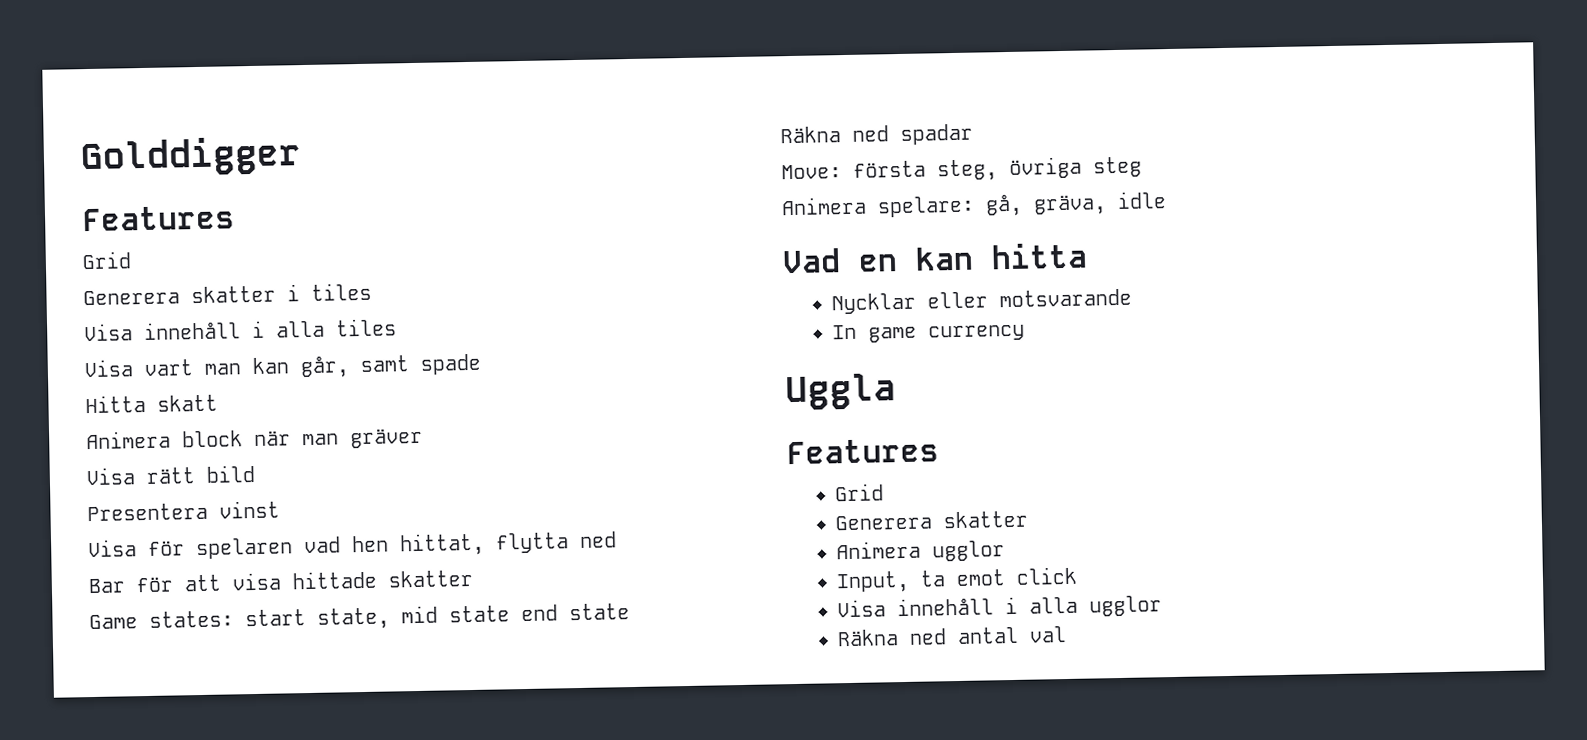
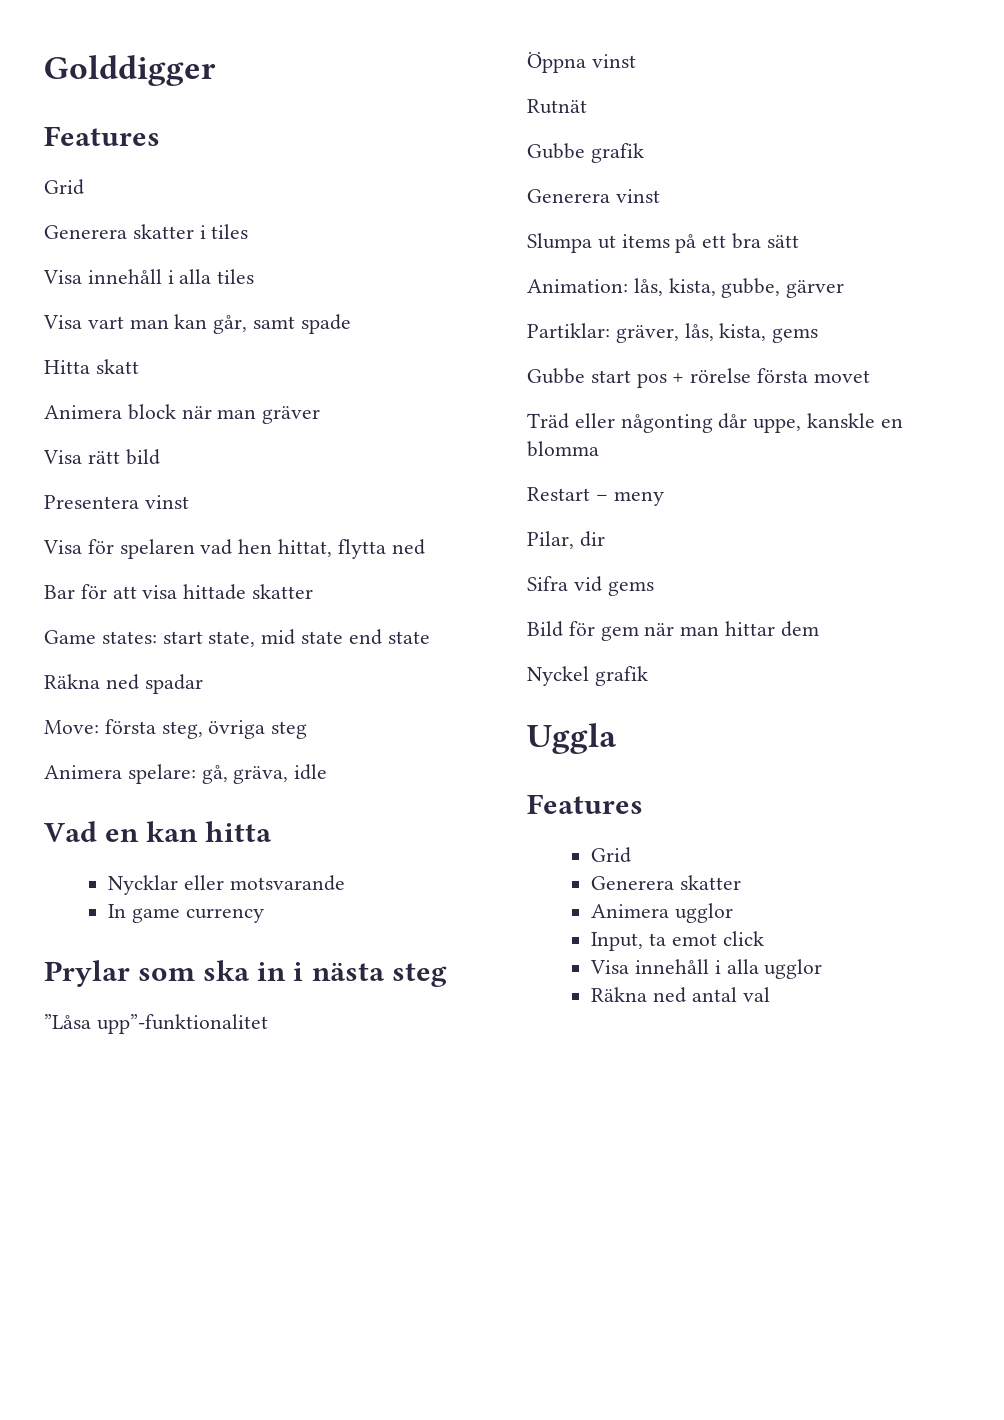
(1026, 333) none -> [44,960,447,987] [44,1014,268,1034] [527,51,636,73] [527,99,587,114] [527,143,644,163] [527,189,660,203] [527,233,799,253] [527,278,845,298] [527,323,819,343] [527,368,870,388] [527,413,903,433] [527,441,599,457] [527,487,664,506] [527,531,605,549] [527,576,654,596] [527,621,819,641] [527,666,648,686] // Prylar som ska in i nästa steg // ”Låsa upp”-funktionalitet // Öppna vinst // Rutnät // Gubbe grafik // Generera vinst // Slumpa ut items på ett bra sätt // Animation: lås, kista, gubbe, gärver // Partiklar: gräver, lås, kista, gems // Gubbe start pos + rörelse första movet // Träd eller någonting dår uppe, kanskle en blomma // Restart – meny // Pilar, dir // Sifra vid gems // Bild för gem när man hittar dem // Nyckel grafik

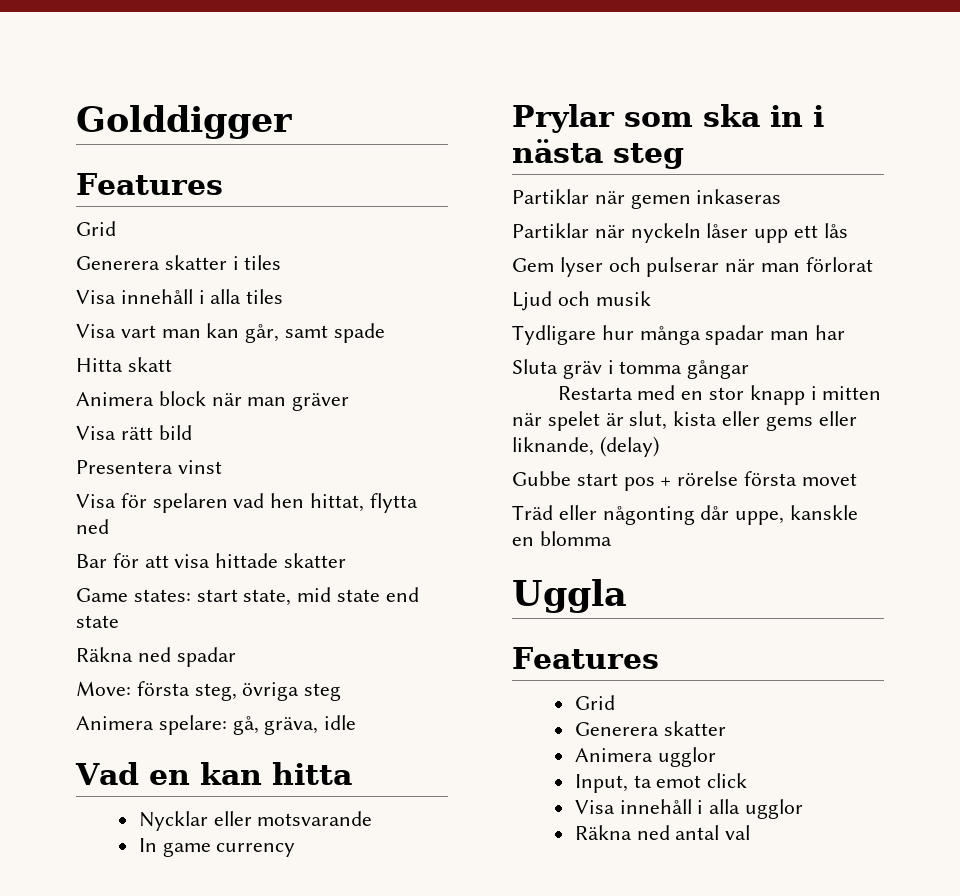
[44,1014,268,1034] [527,51,636,73] [527,99,587,114] [527,143,644,163] [527,189,660,203] [527,233,799,253] [527,278,845,298] [527,323,819,343] ”Låsa upp”-funktionalitet // Öppna vinst // Rutnät // Gubbe grafik // Generera vinst // Slumpa ut items på ett bra sätt // Animation: lås, kista, gubbe, gärver // Partiklar: gräver, lås, kista, gems -> [512,189,782,209] [512,223,848,243] [512,257,873,277] [512,291,651,311] [512,325,846,345] [512,359,750,379] [557,385,882,405] [512,411,857,431] [512,436,659,457] Partiklar när gemen inkaseras // Partiklar när nyckeln låser upp ett lås // Gem lyser och pulserar när man förlorat // Ljud och musik // Tydligare hur många spadar man har // Sluta gräv i tomma gångar // Restarta med en stor knapp i mitten när spelet är slut, kista eller gems eller liknande, (delay)
[527,487,664,506] [527,531,605,549] [527,576,654,596] [527,621,819,641] [527,666,648,686] // Restart – meny // Pilar, dir // Sifra vid gems // Bild för gem när man hittar dem // Nyckel grafik -> (612, 538) none

